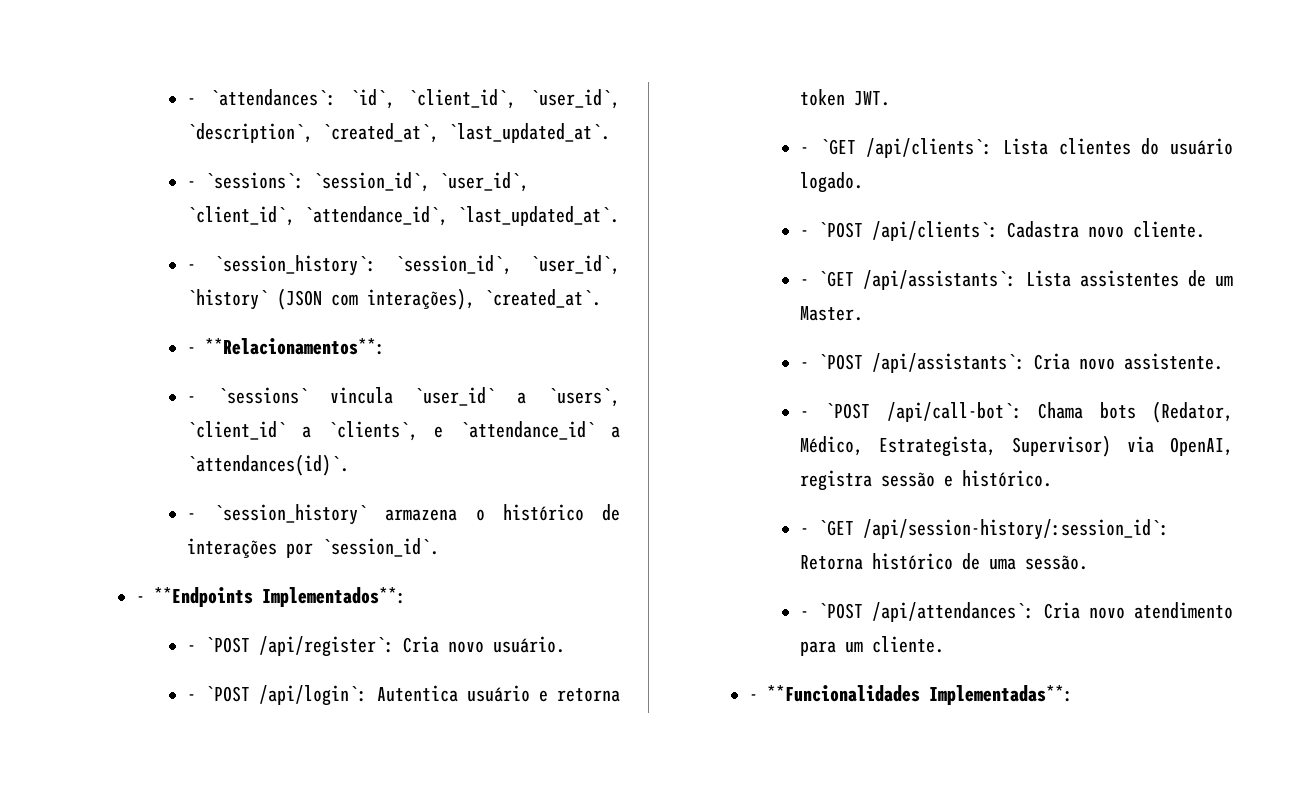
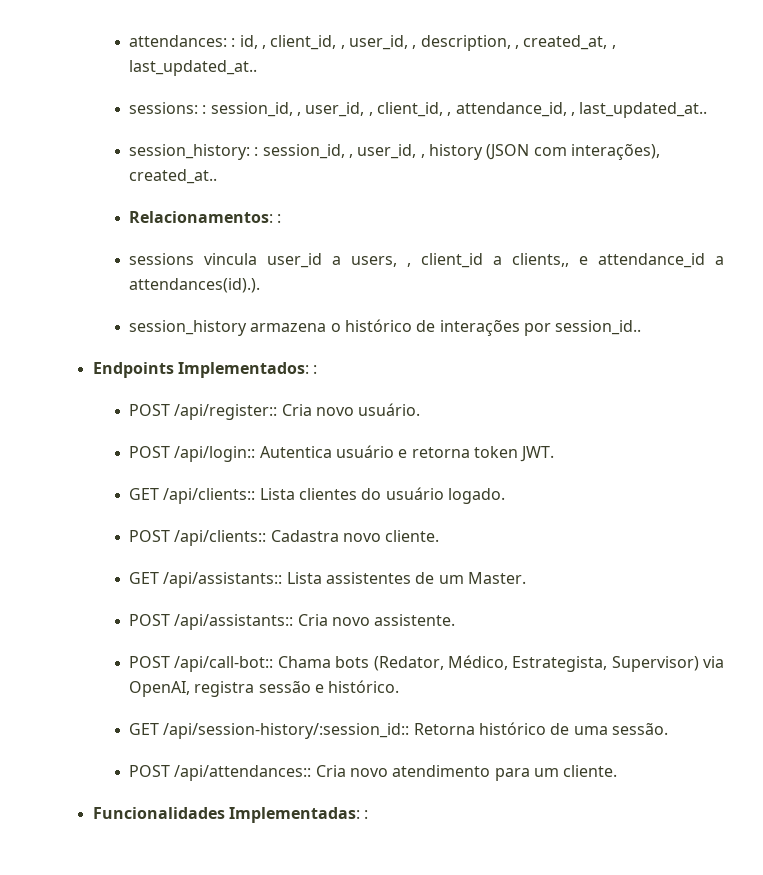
[187,89,620,109] [187,123,611,143] [187,172,530,192] [187,206,620,226] [187,255,620,276] [187,288,602,310] [187,338,386,355] [187,387,620,407] [187,421,620,441] [187,454,350,476] [187,504,368,525] - `attendances`: `id`, `client_id`, `user_id`, `description`, `created_at`, `last_updated_at`. // - `sessions`: `session_id`, `user_id`, `client_id`, `attendance_id`, `last_updated_at`. // - `session_history`: `session_id`, `user_id`, `history` (JSON com interações), `created_at`. // - **Relacionamentos**: // - `sessions` vincula `user_id` a `users`, `client_id` a `clients`, e `attendance_id` a `attendances(id)`. // - `session_history` -> [129,35,616,51] [129,60,258,76] [129,102,708,118] [129,143,660,160] [129,169,218,184] [129,211,282,223] [129,253,724,268] [129,278,261,293] [129,320,248,336] attendances: : id, , client_id, , user_id, , description, , created_at, , last_updated_at.. // sessions: : session_id, , user_id, , client_id, , attendance_id, , last_updated_at.. // session_history: : session_id, , user_id, , history (JSON com interações), created_at.. // Relacionamentos: : // sessions vincula user_id a users, , client_id a clients,, e attendance_id a attendances(id).). // session_history
[322,538,440,557] [135,587,406,607] [187,636,395,657] `session_id`. // - **Endpoints Implementados**: // - `POST /api/register`: -> [555,320,642,335] [92,362,318,378] [129,404,278,420] session_id.. // Endpoints Implementados: : // POST /api/register::
[187,685,368,706] - `POST /api/login`: -> [129,446,256,462] POST /api/login::
[800,138,993,158] - `GET /api/clients`: -> [129,488,256,504] GET /api/clients::
[800,221,999,241] - `POST /api/clients`: -> [129,530,267,546] POST /api/clients::
[800,270,1017,290] - `GET /api/assistants`: -> [129,572,283,588] GET /api/assistants::
[800,353,1026,373] - `POST /api/assistants`: -> [129,614,294,630] POST /api/assistants::
[800,402,1022,422] - `POST /api/call-bot`: -> [129,656,274,672] POST /api/call-bot::
[800,519,1170,540] - `GET /api/session-history/:session_id`: -> [129,723,410,739] GET /api/session-history/:session_id::
[800,602,1035,622] - `POST /api/attendances`: -> [129,765,312,781] POST /api/attendances::
[748,685,1073,705] - **Funcionalidades Implementadas**: -> [92,807,369,823] Funcionalidades Implementadas: :

